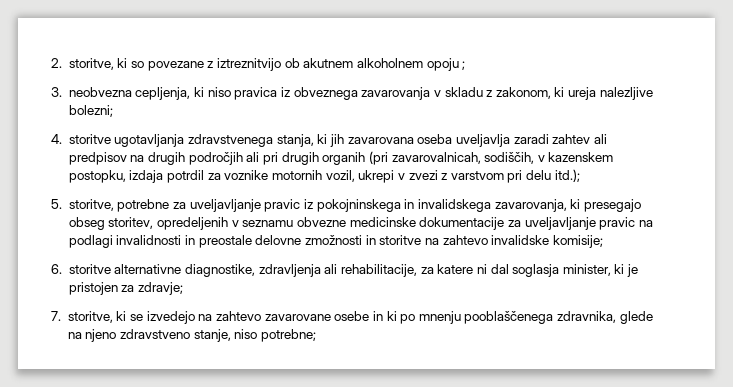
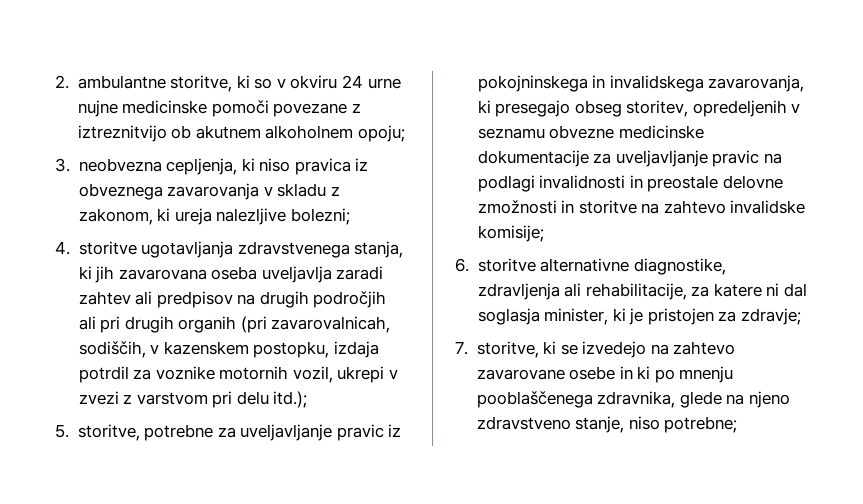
(62, 63) none -> [77,75,166,89] ambulantne
(145, 64) none -> [276,75,401,89] [77,100,269,117] v okviru 24 urne nujne medicinske pomoči
[426,58,466,71] opoju ; -> [357,125,405,142] opoju;

